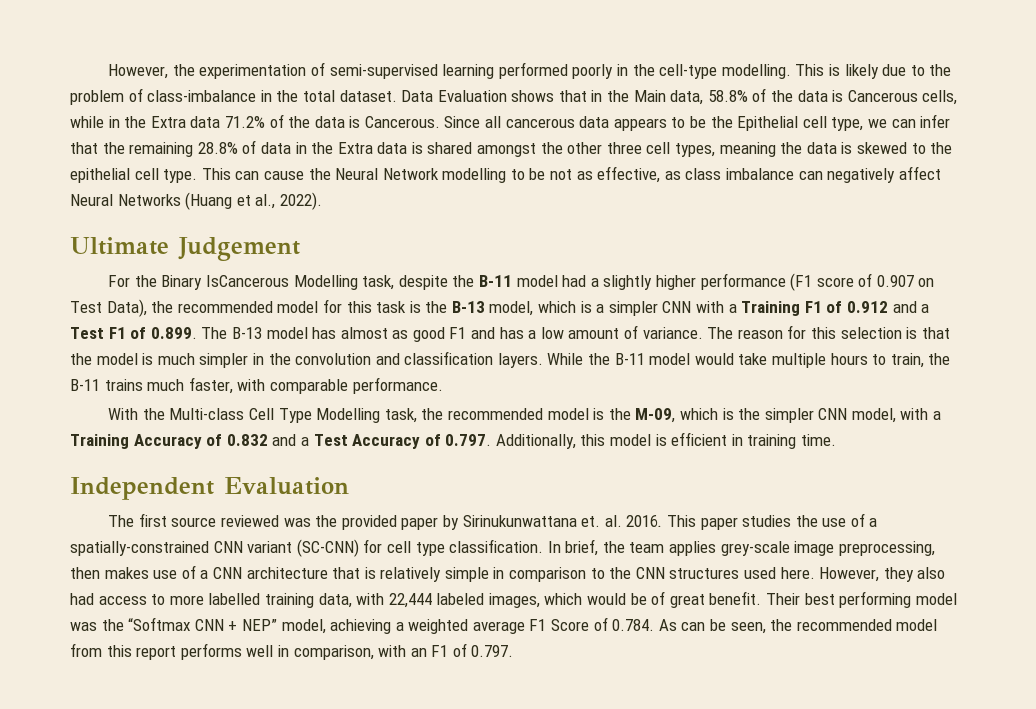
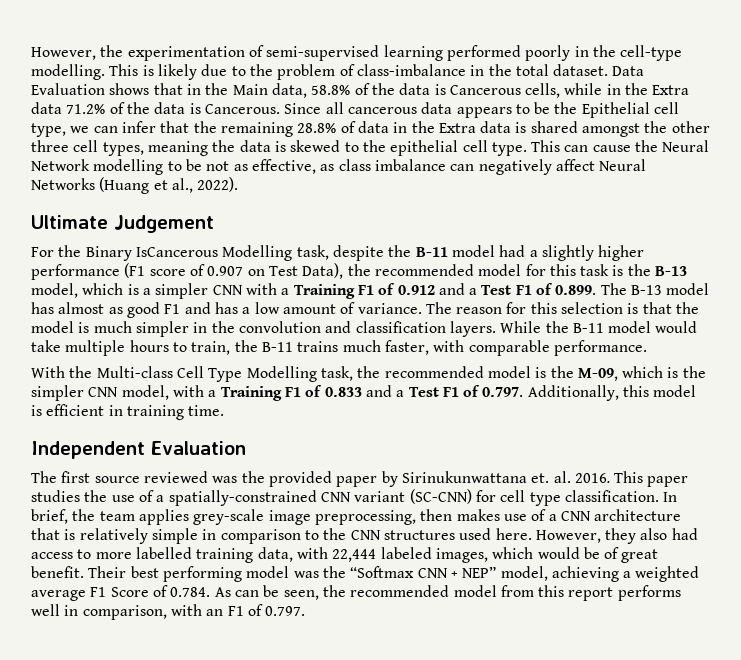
[133,434,421,449] Accuracy of 0.832 and a Test Accuracy -> [284,385,459,397] F1 of 0.833 and a Test F1

